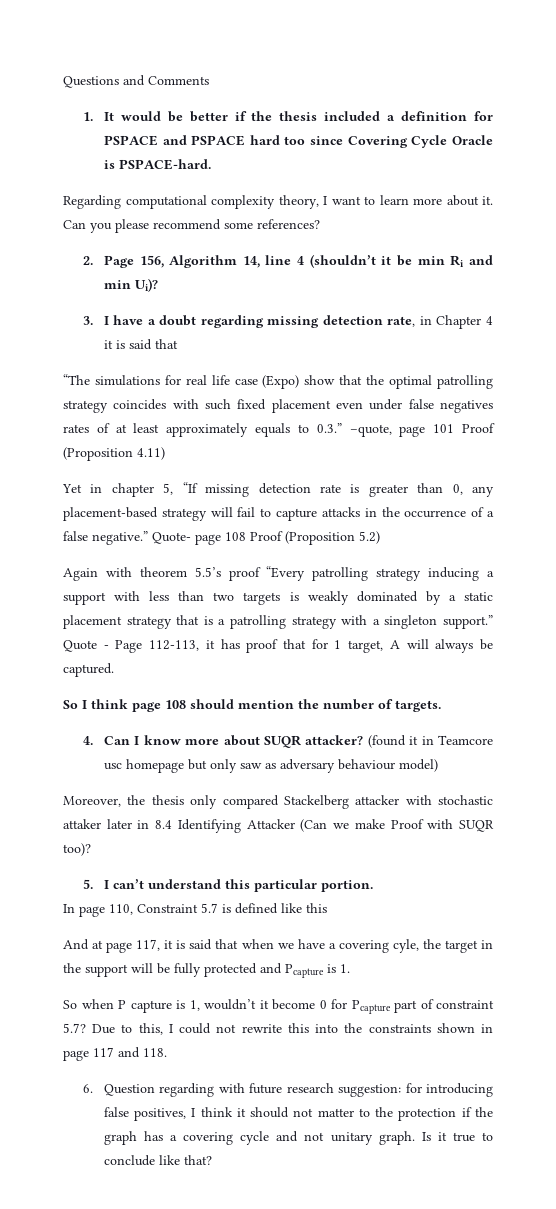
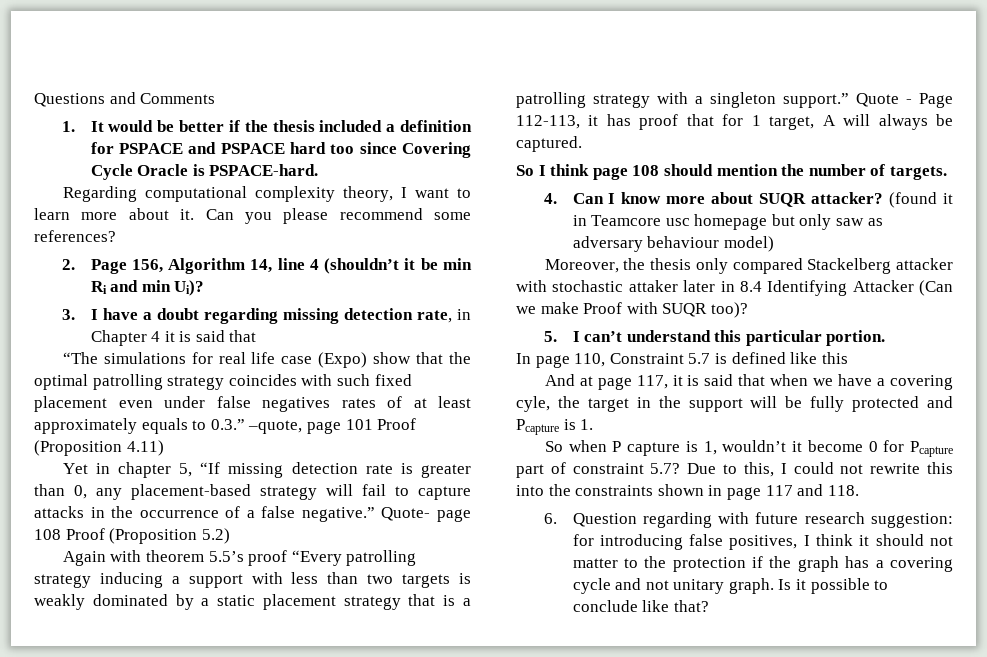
[452,1132,475,1142] true -> [810,578,870,594] possible

